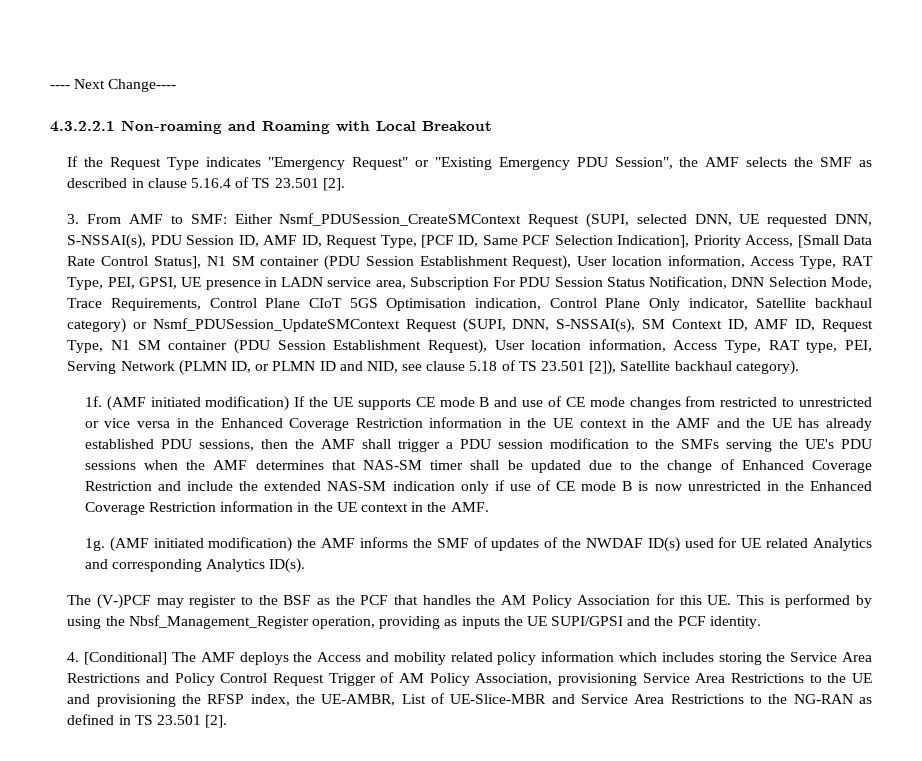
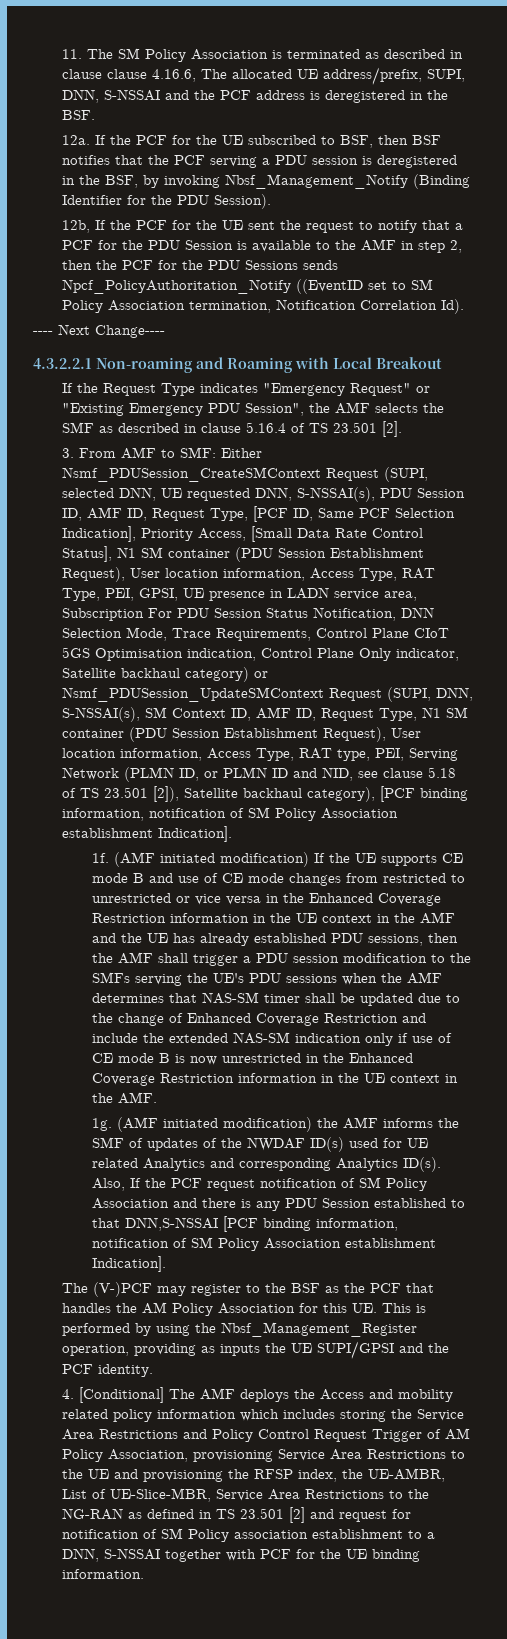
(50, 87) none -> [62,48,464,62] [62,67,466,85] [62,89,449,103] [62,110,96,120] [62,135,442,148] [62,155,458,168] [62,174,471,189] [62,194,272,209] [62,220,464,233] [62,239,463,253] [62,260,339,270] [62,279,434,294] [62,299,465,314] 11. The SM Policy Association is terminated as described in clause clause 4.16.6, The allocated UE address/prefix, SUPI, DNN, S-NSSAI and the PCF address is deregistered in the BSF. // 12a. If the PCF for the UE subscribed to BSF, then BSF notifies that the PCF serving a PDU session is deregistered in the BSF, by invoking Nbsf_Management_Notify (Binding Identifier for the PDU Session). // 12b, If the PCF for the UE sent the request to notify that a PCF for the PDU Session is available to the AMF in step 2, then the PCF for the PDU Sessions sends Npcf_PolicyAuthoritation_Notify ((EventID set to SM Policy Association termination, Notification Correlation Id). //
[735,360,799,375] category). -> [307,786,469,802] [62,807,399,821] [62,826,233,842] category), [PCF binding information, notification of SM Policy Association establishment Indication].
(306, 565) none -> [91,1177,427,1191] [91,1198,465,1211] [91,1216,398,1232] [91,1237,436,1251] [91,1256,166,1272] Also, If the PCF request notification of SM Policy Association and there is any PDU Session established to that DNN,S-NSSAI [PCF binding information, notification of SM Policy Association establishment Indication].
[450,694,575,704] UE-Slice-MBR and -> [110,1488,212,1502] UE-Slice-MBR,
[205,715,228,728] [2]. -> [289,1507,412,1523] [62,1528,436,1542] [62,1548,421,1562] [62,1569,145,1579] [2] and request for notification of SM Policy association establishment to a DNN, S-NSSAI together with PCF for the UE binding information.

